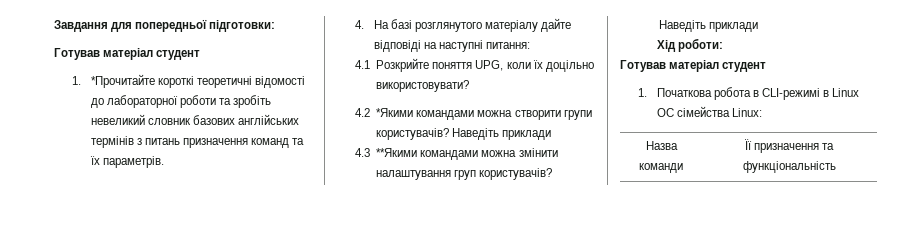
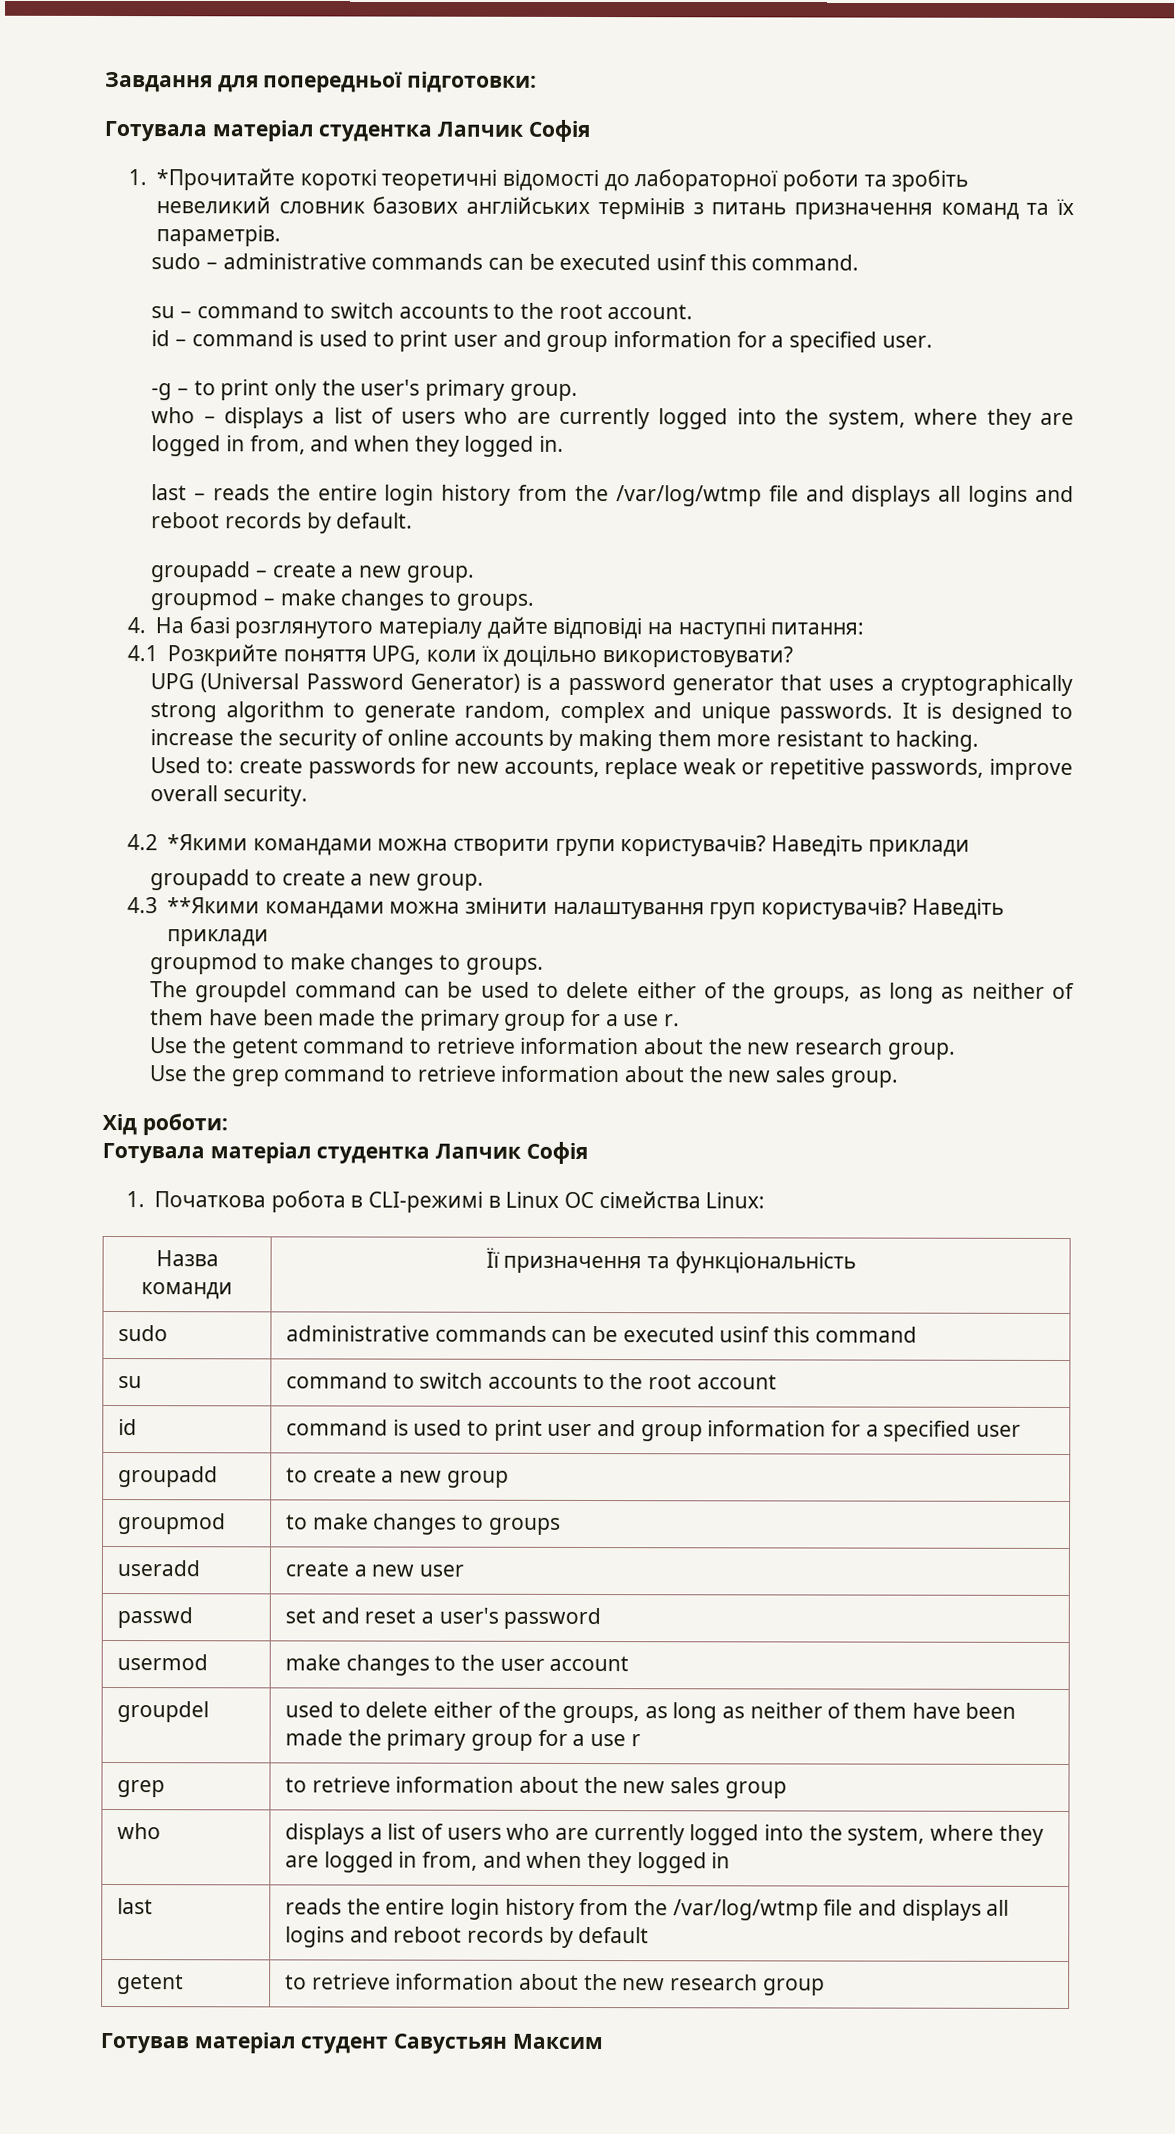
[54,48,201,60] Готував матеріал студент -> [104,119,590,143] Готувала матеріал студентка Лапчик Софія
(165, 162) none -> [151,253,860,271] [151,302,694,320] [151,330,933,353] [151,379,578,401] [151,407,1074,430] [151,435,564,457] [151,484,1075,507] [151,512,414,534] [151,561,475,583] [150,589,534,611] // sudo – administrative commands can be executed usinf this command. // su – command to switch accounts to the root account. // id – command is used to print user and group information for a specified user. // -g – to print only the user's primary group. // who – displays a list of users who are currently logged into the system, where they are logged in from, and when they logged in. // last – reads the entire login history from the /var/log/wtmp file and displays all logins and reboot records by default. // groupadd – create a new group. // groupmod – make changes to groups.
(470, 86) none -> [150,673,1073,697] [150,701,1074,724] [150,729,980,752] [150,757,1073,781] [150,785,308,807] // UPG (Universal Password Generator) is a password generator that uses a cryptographically strong algorithm to generate random, complex and unique passwords. It is designed to increase the security of online accounts by making them more resistant to hacking. // Used to: create passwords for new accounts, replace weak or repetitive passwords, improve overall security.
(552, 135) none -> [150,869,484,891] // groupadd to create a new group.
[656,38,724,52] [620,60,767,72] Хід роботи: // Готував матеріал студент -> [150,953,544,975] [150,981,1075,1004] [150,1009,680,1031] [150,1037,956,1060] [149,1065,898,1088] [102,1113,228,1136] [102,1141,588,1165] groupmod to make changes to groups. // The groupdel command can be used to delete either of the groups, as long as neither of them have been made the primary group for a use r. // Use the getent command to retrieve information about the new research group. // Use the grep command to retrieve information about the new sales group. // Хід роботи: // Готувала матеріал студентка Лапчик Софія
(836, 167) none -> [117,1325,168,1342] [285,1325,917,1343] [117,1376,142,1389] [285,1372,777,1390] [117,1419,137,1436] [285,1419,1022,1442] [117,1466,218,1488] [285,1467,509,1488] [117,1513,226,1535] [285,1513,561,1535] [116,1560,200,1577] [284,1561,465,1577] [116,1607,193,1629] [284,1607,602,1630] [116,1654,208,1671] [284,1654,630,1676] [116,1701,209,1723] [284,1701,1017,1724] [284,1729,641,1751] [116,1780,165,1798] [284,1776,787,1799] [116,1823,161,1840] [284,1823,1044,1846] [284,1851,731,1874] [116,1898,153,1915] [284,1898,1010,1921] [284,1926,650,1948] [116,1974,184,1995] [284,1973,825,1996] [100,2032,603,2054] // sudo | administrative commands can be executed usinf this command // su | command to switch accounts to the root account // id | command is used to print user and group information for a specified user // groupadd | to create a new group // groupmod | to make changes to groups // useradd | create a new user // passwd | set and reset a user's password // usermod | make changes to the user account // groupdel | used to delete either of the groups, as long as neither of them have been made the primary group for a use r // grep | to retrieve information about the new sales group // who | displays a list of users who are currently logged into the system, where they are logged in from, and when they logged in // last | reads the entire login history from the /var/log/wtmp file and displays all logins and reboot records by default // getent | to retrieve information about the new research group // Готував матеріал студент Савустьян Максим

